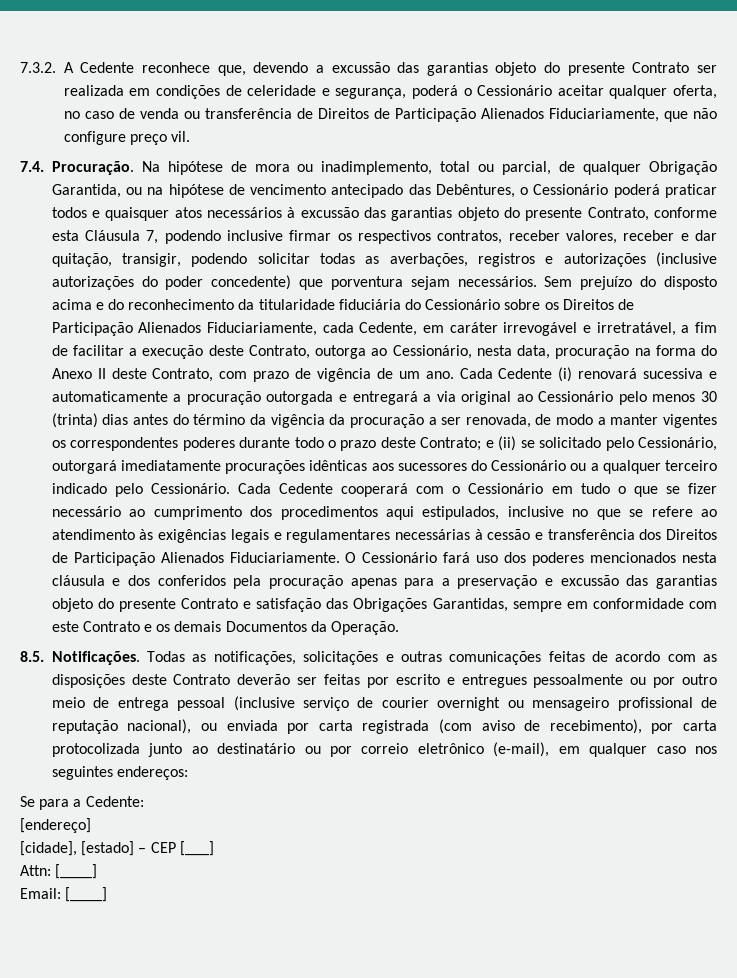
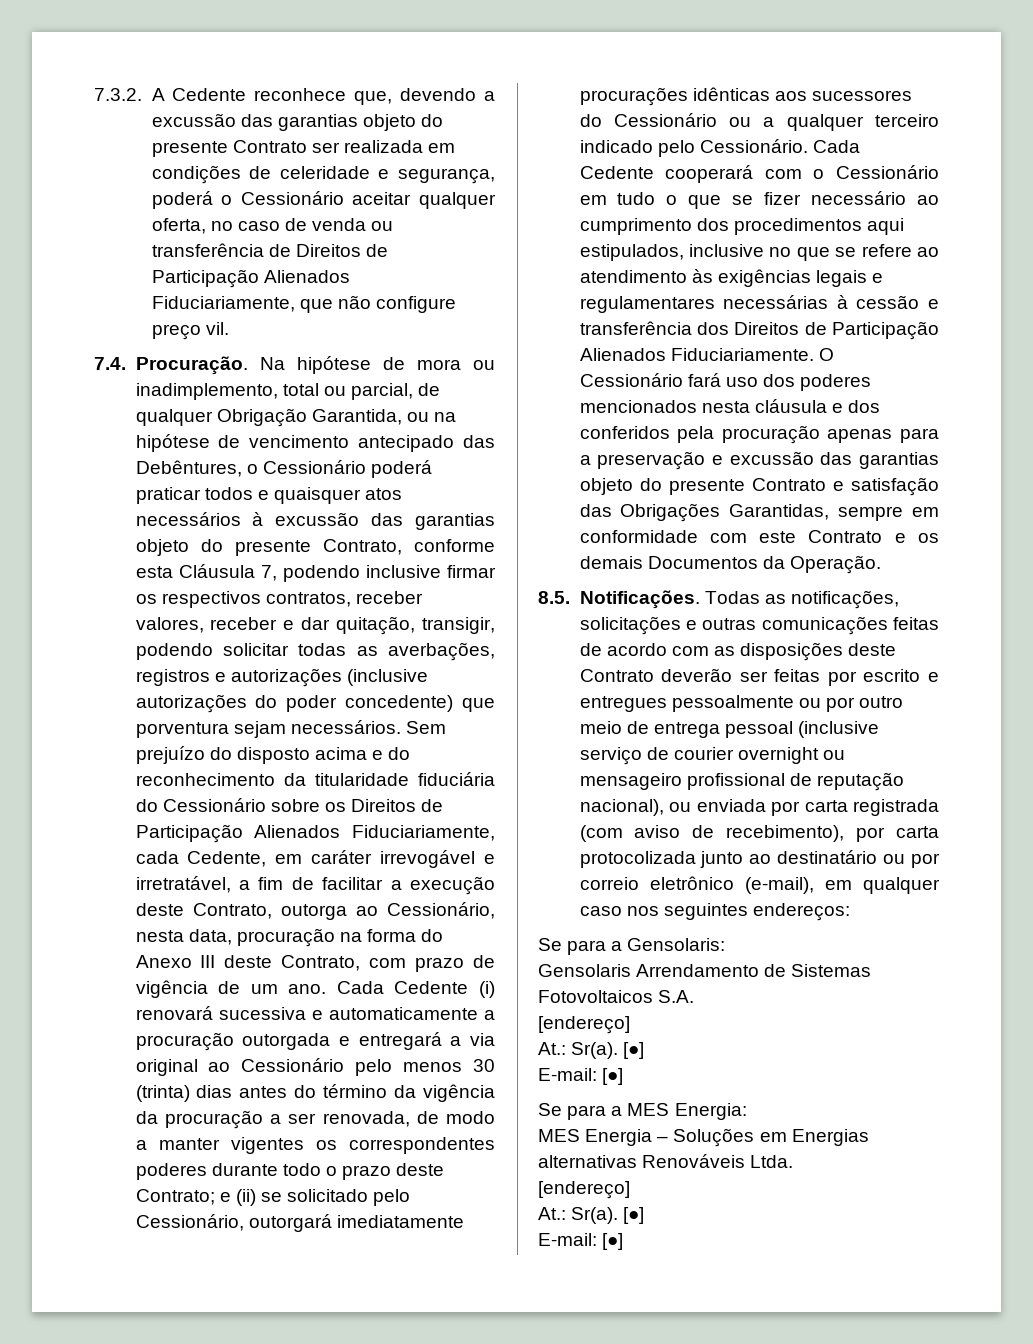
[97,368,106,379] II -> [200,955,216,968] III
[85,796,144,807] [20,818,91,833] [20,841,214,856] [20,864,98,879] [20,887,108,902] Cedente: // [endereço] // [cidade], [estado] – CEP [___] // Attn: [____] // Email: [____] -> [627,938,726,951] [538,964,872,977] [538,990,695,1003] [538,1016,630,1034] [538,1042,645,1059] [538,1068,624,1085] [538,1103,747,1120] [538,1128,869,1147] [538,1154,794,1168] [538,1181,630,1199] [538,1207,645,1224] [538,1233,624,1250] Gensolaris: // Gensolaris Arrendamento de Sistemas Fotovoltaicos S.A. // [endereço] // At.: Sr(a). [●] // E-mail: [●] // Se para a MES Energia: // MES Energia – Soluções em Energias alternativas Renováveis Ltda. // [endereço] // At.: Sr(a). [●] // E-mail: [●]

